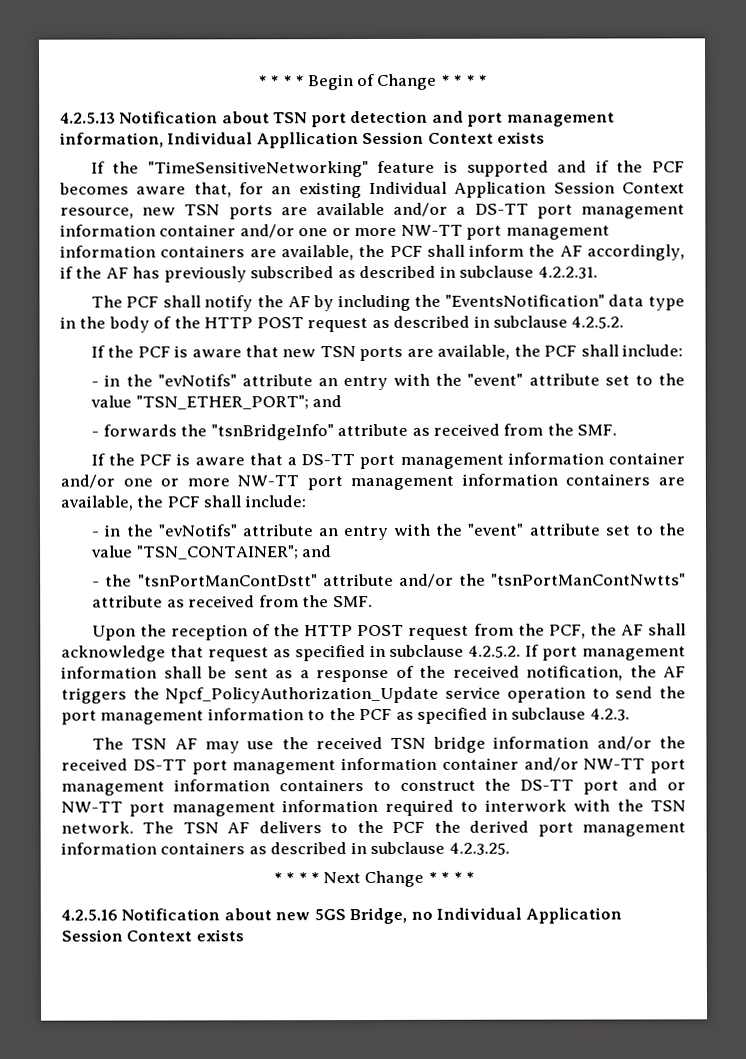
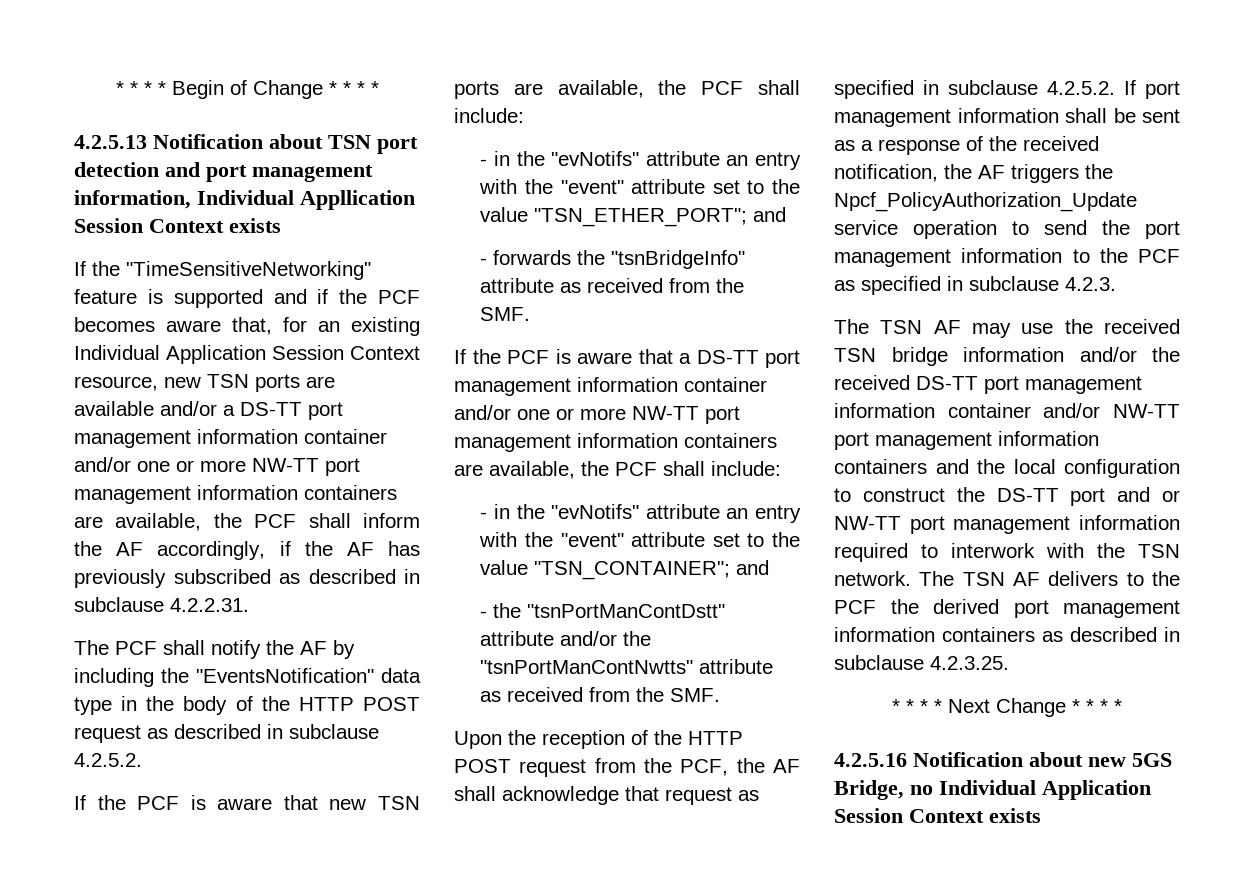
(364, 785) none -> [935,459,1180,478] and the local configuration

